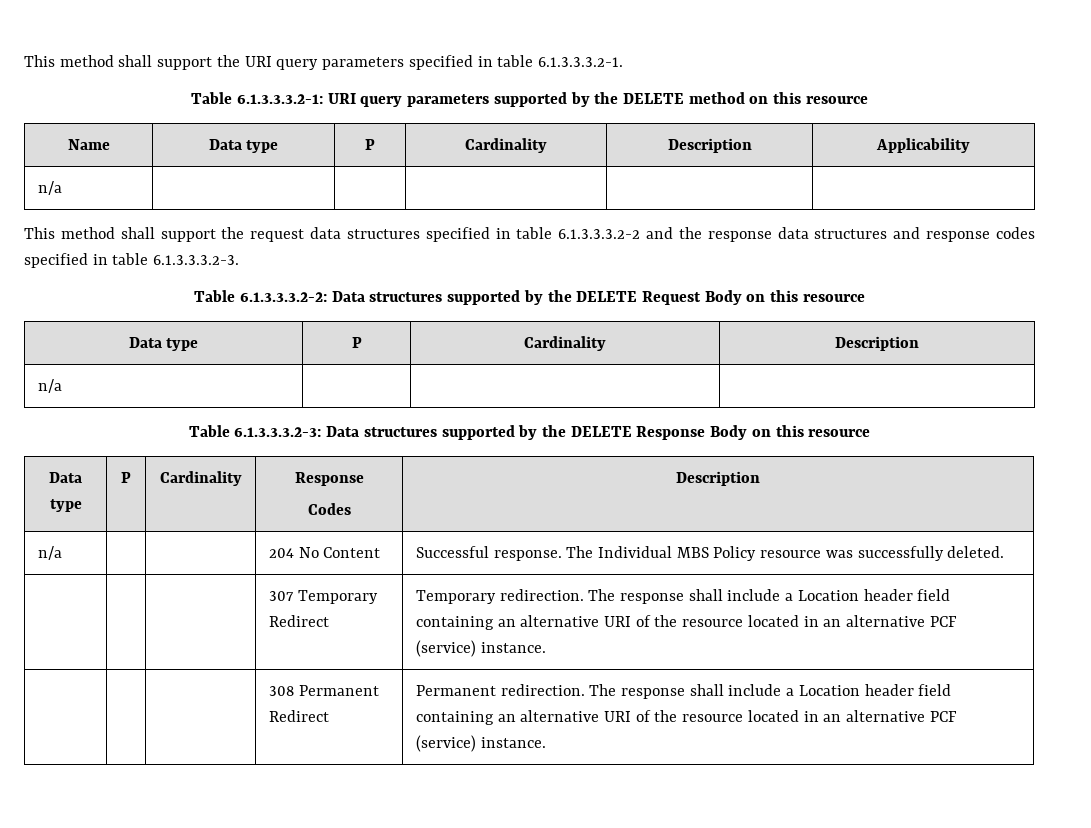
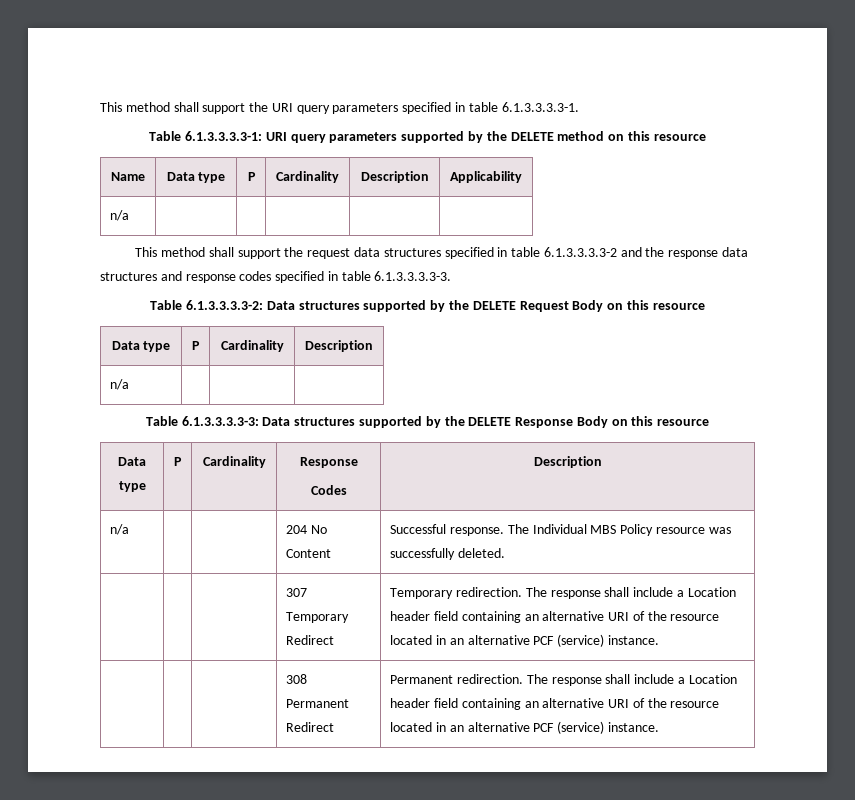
[537,57,623,67] [191,92,323,104] 6.1.3.3.3.2-1. // Table 6.1.3.3.3.2-1: -> [501,102,579,112] [149,131,263,141] 6.1.3.3.3.3-1. // Table 6.1.3.3.3.3-1:
[558,229,641,239] 6.1.3.3.3.2-2 -> [543,247,617,257] 6.1.3.3.3.3-2
[153,255,240,265] [194,290,327,302] 6.1.3.3.3.2-3. // Table 6.1.3.3.3.2-2: -> [374,271,452,281] [150,300,264,310] 6.1.3.3.3.3-3. // Table 6.1.3.3.3.3-2:
[234,427,322,437] 6.1.3.3.3.2-3: -> [181,416,259,426] 6.1.3.3.3.3-3:

